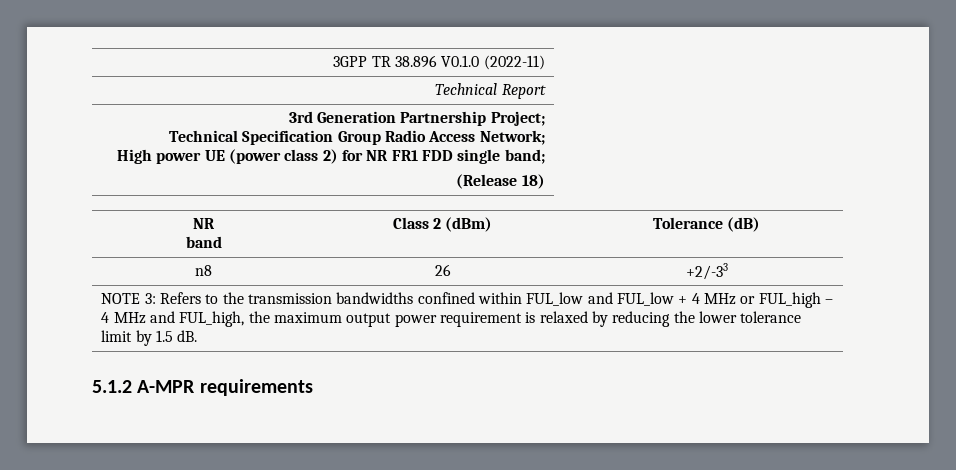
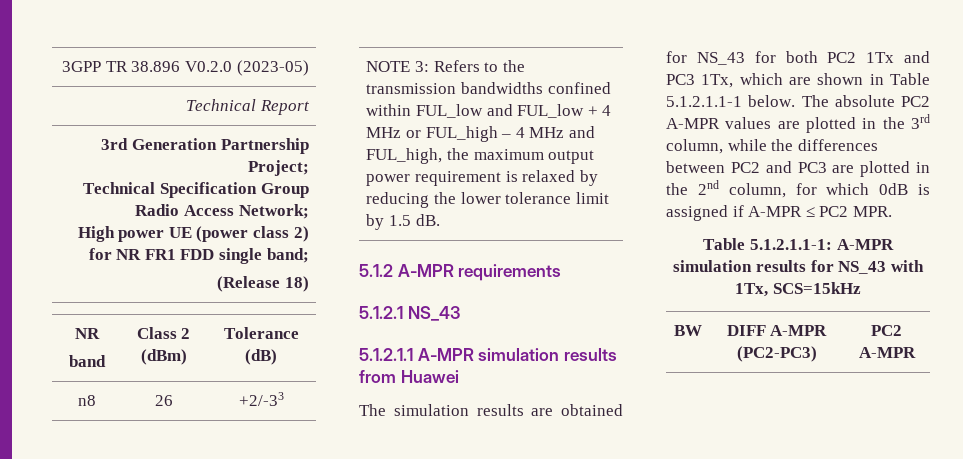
[441,55,545,70] V0.1.0 (2022-11) -> [185,60,309,76] V0.2.0 (2023-05)
(313, 387) none -> [359,306,460,321] [359,348,617,361] [359,370,459,383] [359,404,623,416] [666,51,930,65] [666,73,930,88] [666,95,930,107] [666,114,930,133] [666,139,878,154] [666,161,930,177] [666,180,930,198] [666,205,892,221] [703,238,894,250] [673,260,924,274] [735,282,861,297] [674,325,702,336] [726,325,828,336] [736,346,817,362] [871,325,902,336] [858,347,916,358] // 5.1.2.1 NS_43 // 5.1.2.1.1 A-MPR simulation results from Huawei // The simulation results are obtained for NS_43 for both PC2 1Tx and PC3 1Tx, which are shown in Table 5.1.2.1.1-1 below. The absolute PC2 A-MPR values are plotted in the 3rd column, while the differences between PC2 and PC3 are plotted in the 2nd column, for which 0dB is assigned if A-MPR ≤ PC2 MPR. // Table 5.1.2.1.1-1: A-MPR simulation results for NS_43 with 1Tx, SCS=15kHz // BW | DIFF A-MPR (PC2-PC3) | PC2 A-MPR

